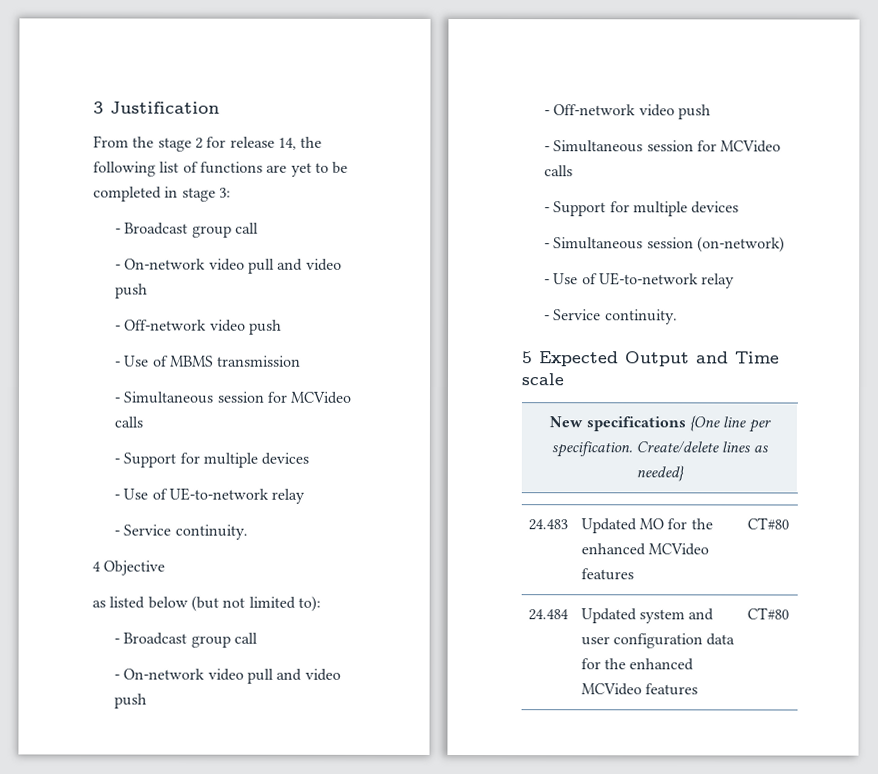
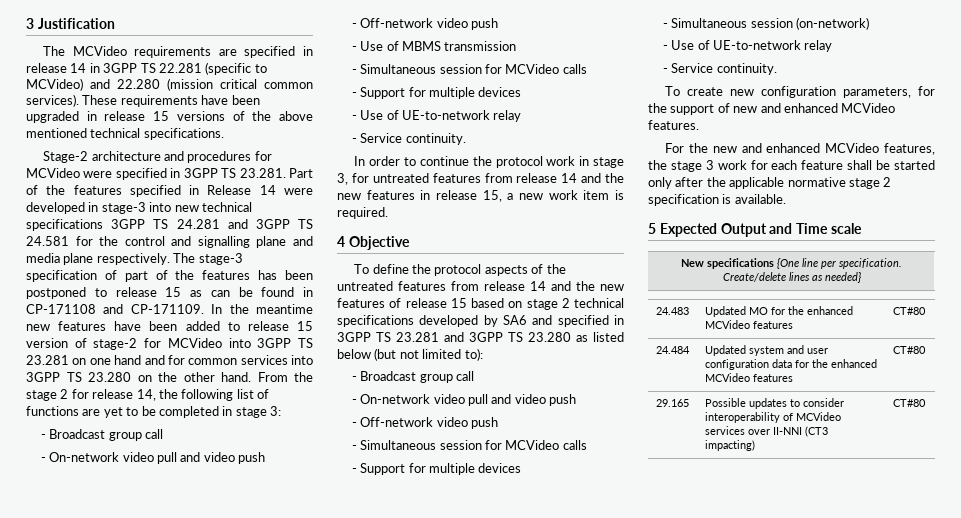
(220, 107) none -> [43,46,313,58] [26,62,267,75] [26,78,313,91] [26,94,260,107] [26,111,313,123] [26,128,224,140] [43,151,272,163] [26,168,313,180] [26,185,313,197] [26,202,252,214] [26,219,313,231] [26,236,313,248] [26,253,243,265] [26,270,313,282] [26,287,313,299] [26,304,313,314] [26,321,313,331] [26,338,314,350] [26,355,313,365] [26,372,251,382] The MCVideo requirements are specified in release 14 in 3GPP TS 22.281 (specific to MCVideo) and 22.280 (mission critical common services). These requirements have been upgraded in release 15 versions of the above mentioned technical specifications. // Stage-2 architecture and procedures for MCVideo were specified in 3GPP TS 23.281. Part of the features specified in Release 14 were developed in stage-3 into new technical specifications 3GPP TS 24.281 and 3GPP TS 24.581 for the control and signalling plane and media plane respectively. The stage-3 specification of part of the features has been postponed to release 15 as can be found in CP-171108 and CP-171109. In the meantime new features have been added to release 15 version of stage-2 for MCVideo into 3GPP TS 23.281 on one hand and for common services into 3GPP TS 23.280 on the other hand.
[92,560,166,576] 4 Objective // -> [354,156,624,168] [337,173,624,185] [337,190,624,202] [337,207,388,219] [337,236,410,250] [354,264,566,276] [337,281,624,291] [337,298,624,310] [337,315,624,327] [337,332,571,342] In order to continue the protocol work in stage 3, for untreated features from release 14 and the new features in release 15, a new work item is required. // 4 Objective // To define the protocol aspects of the untreated features from release 14 and the new features of release 15 based on stage 2 technical specifications developed by SA6 and specified in 3GPP TS 23.281 and 3GPP TS 23.280
(678, 317) none -> [665,86,935,98] [648,103,896,115] [648,120,699,130] [665,143,935,155] [648,160,935,172] [648,177,892,189] [648,194,786,206] // To create new configuration parameters, for the support of new and enhanced MCVideo features. // For the new and enhanced MCVideo features, the stage 3 work for each feature shall be started only after the applicable normative stage 2 specification is available.
(789, 613) none -> [655,399,689,407] [704,398,844,409] [704,412,841,423] [704,426,828,437] [704,440,755,451] [892,399,926,407] // 29.165 | Possible updates to consider interoperability of MCVideo services over II-NNI (CT3 impacting) | CT#80

